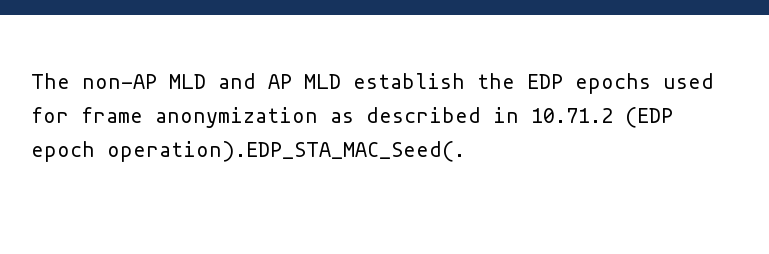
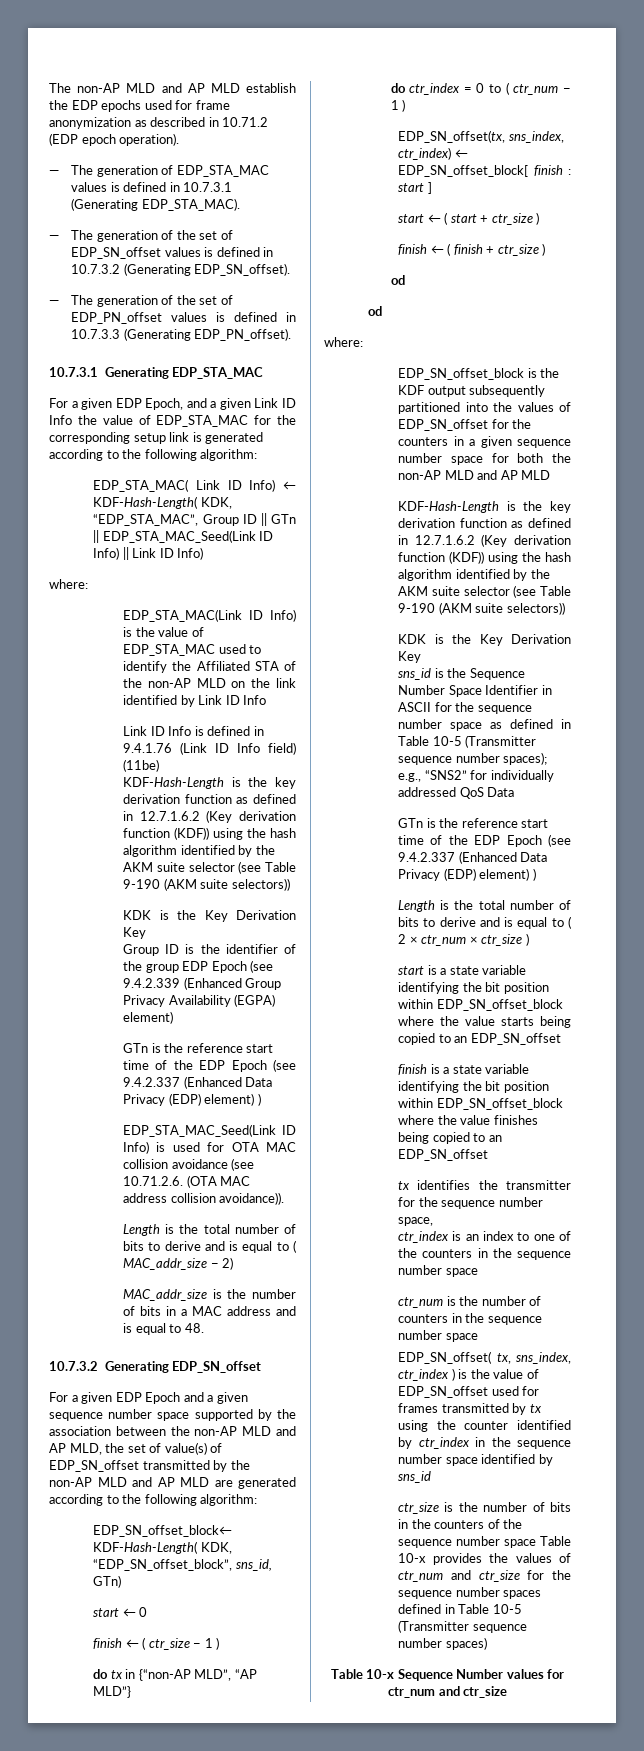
[107,141,465,162] operation).EDP_STA_MAC_Seed(. -> [119,133,180,146] [49,165,269,177] [71,182,233,192] [71,198,240,211] [49,230,233,242] [71,247,274,259] [71,263,291,276] [49,295,233,307] [71,312,296,324] [71,328,292,341] [49,367,264,379] [49,398,296,410] [49,415,296,427] [49,432,264,444] [49,449,258,461] [93,479,296,492] [93,496,232,509] [93,513,296,526] [93,530,274,543] [93,547,204,560] [49,579,88,589] [123,609,296,622] [123,627,204,637] [123,644,262,656] [123,661,296,673] [123,678,296,688] [123,695,267,707] [123,726,264,736] [123,742,296,755] [123,759,160,772] [123,777,296,789] [123,794,296,804] [123,810,296,823] [123,827,296,840] [123,845,275,857] [123,861,296,874] [123,878,290,891] [123,910,296,922] [123,927,147,939] [123,944,296,956] [123,960,274,973] [123,977,282,990] [123,994,276,1007] [123,1011,174,1024] [123,1043,274,1053] [123,1059,296,1072] [123,1076,273,1089] [123,1093,261,1106] [123,1124,296,1137] [123,1141,296,1154] [123,1158,255,1171] [123,1175,251,1188] [123,1192,285,1205] [123,1224,296,1236] [123,1240,297,1253] [123,1257,234,1270] [123,1289,296,1301] [123,1306,297,1316] [123,1323,204,1335] [49,1361,262,1373] [49,1392,248,1404] [49,1409,296,1421] [49,1426,296,1436] [49,1442,223,1455] [49,1460,250,1472] [49,1477,296,1489] [49,1494,258,1506] [93,1525,233,1537] [93,1541,232,1554] [93,1559,272,1571] [93,1575,122,1588] [93,1607,148,1617] [93,1637,220,1650] [93,1669,257,1681] [93,1686,132,1698] [390,82,571,95] [390,99,406,112] [398,130,564,143] [398,147,468,160] [398,165,571,177] [398,182,432,194] [398,212,540,225] [398,243,546,256] [390,275,405,285] [368,306,383,316] [324,337,363,347] [398,368,560,380] [398,385,546,397] [398,402,571,414] [398,419,532,431] [398,436,571,448] [398,453,571,465] [398,470,551,480] [398,501,571,513] [398,518,571,528] [398,534,571,547] [398,551,571,564] [398,569,550,581] [398,585,571,598] [398,602,565,615] [398,634,571,646] [398,651,422,663] [398,668,525,680] [398,685,552,697] [398,702,532,714] [398,719,571,731] [398,735,537,748] [398,752,548,765] [398,770,554,782] [398,787,515,799] [398,818,549,828] [398,834,571,847] [398,851,548,864] [398,868,536,881] [398,900,571,912] [398,916,572,929] [398,933,529,946] [398,965,527,975] [398,982,549,994] [398,999,563,1011] [398,1016,571,1028] [398,1033,561,1045] [398,1064,530,1075] [398,1081,549,1093] [398,1098,563,1110] [398,1115,538,1125] [398,1132,502,1144] [398,1149,489,1161] [398,1180,571,1190] [398,1197,543,1209] [398,1217,434,1226] [398,1231,571,1243] [398,1248,571,1260] [398,1265,478,1277] [398,1296,542,1308] [398,1313,542,1325] [398,1330,478,1342] [398,1351,571,1364] [398,1368,539,1381] [398,1386,540,1398] [398,1403,542,1415] [398,1420,571,1432] [398,1437,571,1449] [398,1454,553,1466] [398,1471,432,1483] [398,1502,571,1514] [398,1519,523,1529] [398,1536,571,1548] [398,1553,571,1565] [398,1570,571,1582] [398,1587,542,1599] [398,1604,522,1614] [398,1620,527,1633] [398,1637,487,1650] [330,1669,565,1681] [387,1686,508,1698] operation). // — The generation of EDP_STA_MAC values is defined in 10.7.3.1 (Generating EDP_STA_MAC). // — The generation of the set of EDP_SN_offset values is defined in 10.7.3.2 (Generating EDP_SN_offset). // — The generation of the set of EDP_PN_offset values is defined in 10.7.3.3 (Generating EDP_PN_offset). // 10.7.3.1 Generating EDP_STA_MAC // For a given EDP Epoch, and a given Link ID Info the value of EDP_STA_MAC for the corresponding setup link is generated according to the following algorithm: // EDP_STA_MAC( Link ID Info) ← KDF-Hash-Length( KDK, “EDP_STA_MAC”, Group ID || GTn || EDP_STA_MAC_Seed(Link ID Info) || Link ID Info) // where: // EDP_STA_MAC(Link ID Info) is the value of EDP_STA_MAC used to identify the Affiliated STA of the non-AP MLD on the link identified by Link ID Info // Link ID Info is defined in 9.4.1.76 (Link ID Info field) (11be) // KDF-Hash-Length is the key derivation function as defined in 12.7.1.6.2 (Key derivation function (KDF)) using the hash algorithm identified by the AKM suite selector (see Table 9-190 (AKM suite selectors)) // KDK is the Key Derivation Key // Group ID is the identifier of the group EDP Epoch (see 9.4.2.339 (Enhanced Group Privacy Availability (EGPA) element) // GTn is the reference start time of the EDP Epoch (see 9.4.2.337 (Enhanced Data Privacy (EDP) element) ) // EDP_STA_MAC_Seed(Link ID Info) is used for OTA MAC collision avoidance (see 10.71.2.6. (OTA MAC address collision avoidance)). // Length is the total number of bits to derive and is equal to ( MAC_addr_size − 2) // MAC_addr_size is the number of bits in a MAC address and is equal to 48. // 10.7.3.2 Generating EDP_SN_offset // For a given EDP Epoch and a given sequence number space supported by the association between the non-AP MLD and AP MLD, the set of value(s) of EDP_SN_offset transmitted by the non-AP MLD and AP MLD are generated according to the following algorithm: // EDP_SN_offset_block← KDF-Hash-Length( KDK, “EDP_SN_offset_block”, sns_id, GTn) // start ← 0 // finish ← ( ctr_size − 1 ) // do tx in {“non-AP MLD”, “AP MLD”} // do ctr_index = 0 to ( ctr_num − 1 ) // EDP_SN_offset(tx, sns_index, ctr_index) ← EDP_SN_offset_block[ finish : start ] // start ← ( start + ctr_size ) // finish ← ( finish + ctr_size ) // od // od // where: // EDP_SN_offset_block is the KDF output subsequently partitioned into the values of EDP_SN_offset for the counters in a given sequence number space for both the non-AP MLD and AP MLD // KDF-Hash-Length is the key derivation function as defined in 12.7.1.6.2 (Key derivation function (KDF)) using the hash algorithm identified by the AKM suite selector (see Table 9-190 (AKM suite selectors)) // KDK is the Key Derivation Key // sns_id is the Sequence Number Space Identifier in ASCII for the sequence number space as defined in Table 10-5 (Transmitter sequence number spaces); e.g., “SNS2” for individually addressed QoS Data // GTn is the reference start time of the EDP Epoch (see 9.4.2.337 (Enhanced Data Privacy (EDP) element) ) // Length is the total number of bits to derive and is equal to ( 2 × ctr_num × ctr_size ) // start is a state variable identifying the bit position within EDP_SN_offset_block where the value starts being copied to an EDP_SN_offset // finish is a state variable identifying the bit position within EDP_SN_offset_block where the value finishes being copied to an EDP_SN_offset // tx identifies the transmitter for the sequence number space, // ctr_index is an index to one of the counters in the sequence number space // ctr_num is the number of counters in the sequence number space // EDP_SN_offset( tx, sns_index, ctr_index ) is the value of EDP_SN_offset used for frames transmitted by tx using the counter identified by ctr_index in the sequence number space identified by sns_id // ctr_size is the number of bits in the counters of the sequence number space Table 10-x provides the values of ctr_num and ctr_size for the sequence number spaces defined in Table 10-5 (Transmitter sequence number spaces) // Table 10-x Sequence Number values for ctr_num and ctr_size

